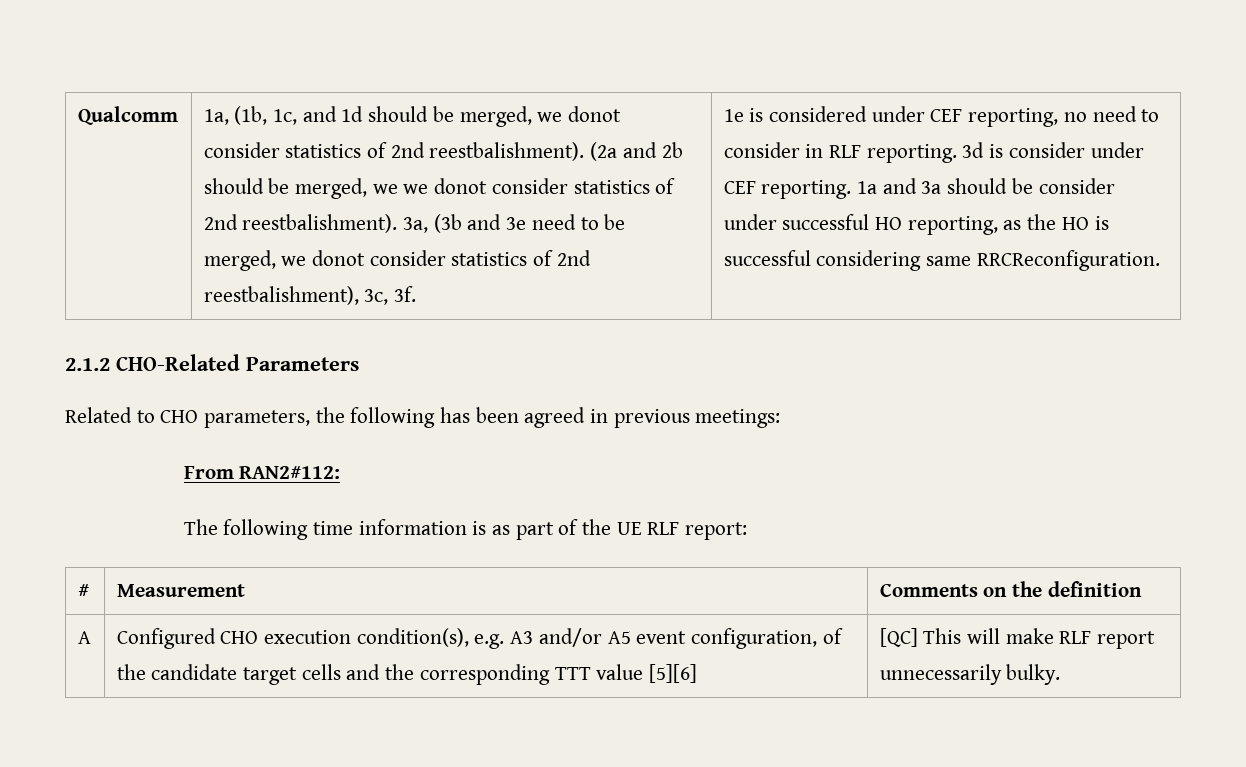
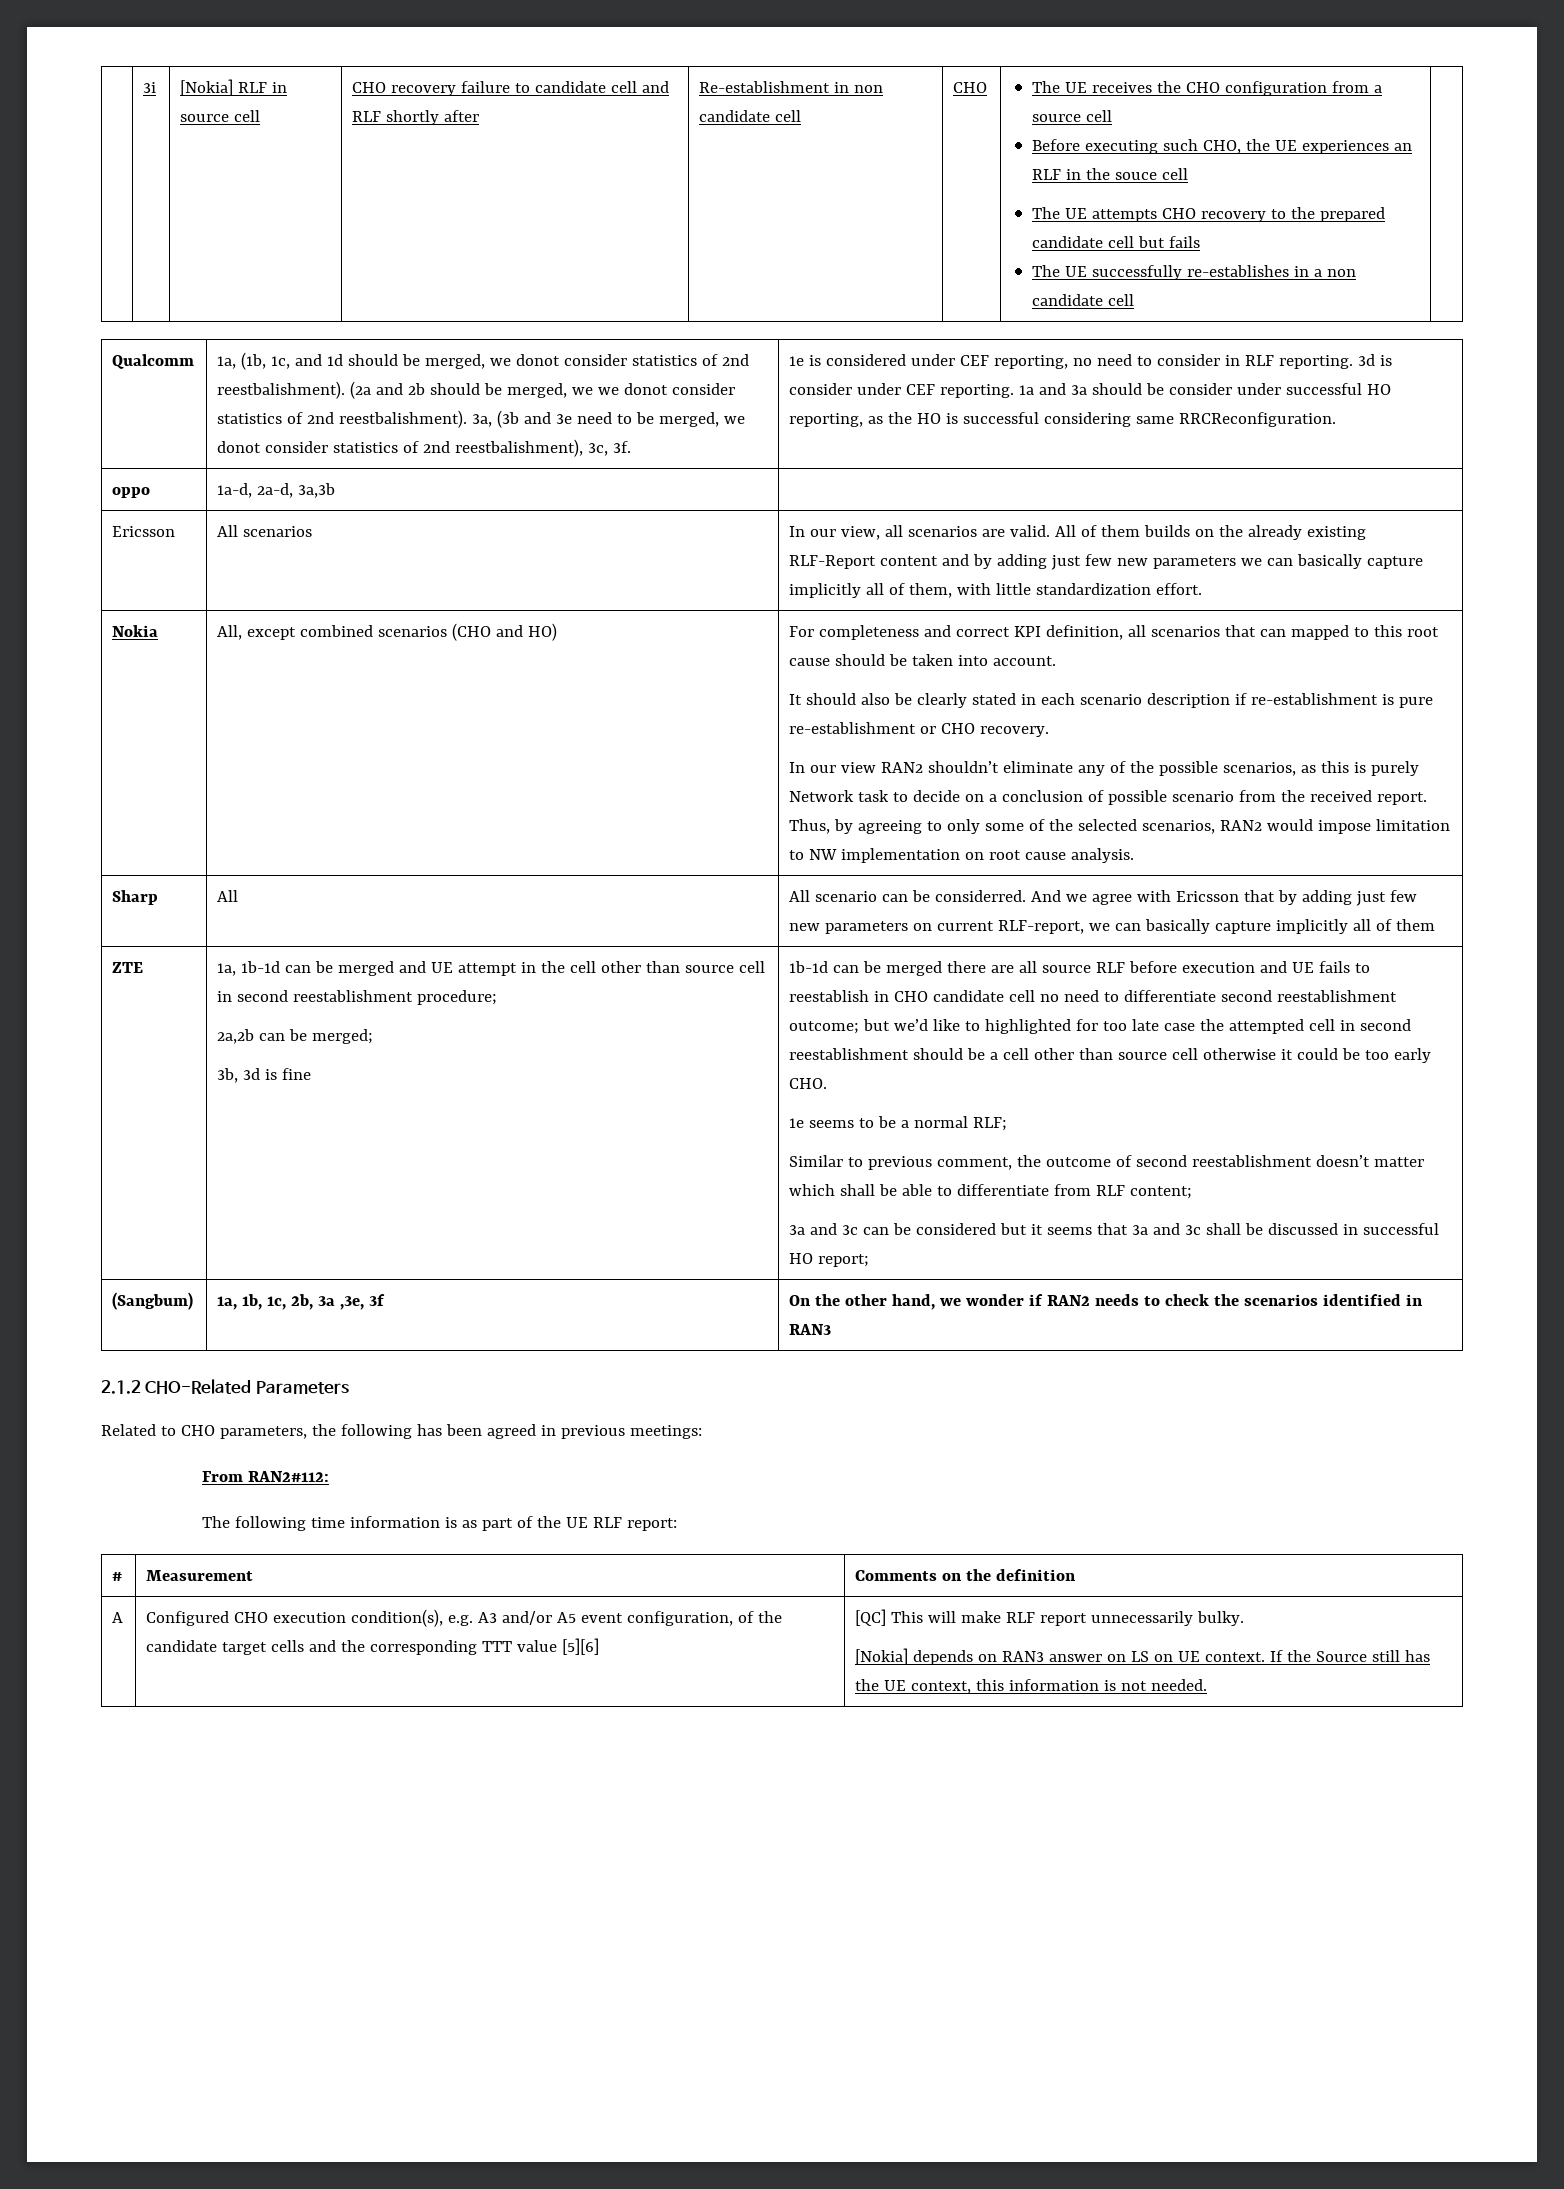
(77, 115) none -> [143,82,157,93] [180,79,288,96] [180,110,261,122] [352,81,670,96] [352,110,480,125] [699,81,884,93] [699,110,802,122] [953,82,988,93] [1031,81,1382,96] [1031,110,1112,122] [1031,139,1412,154] [1031,168,1188,180] [1031,207,1385,222] [1031,236,1200,248] [1031,265,1356,280] [1031,294,1134,306] | 3i | [Nokia] RLF in source cell | CHO recovery failure to candidate cell and RLF shortly after | Re-establishment in non candidate cell | CHO | The UE receives the CHO configuration from a source cell // Before executing such CHO, the UE experiences an RLF in the souce cell // The UE attempts CHO recovery to the prepared candidate cell but fails // The UE successfully re-establishes in a non candidate cell | //
(1160, 260) none -> [112,487,151,498] [217,483,336,498] [112,526,176,537] [217,525,313,537] [789,525,1367,540] [789,554,1424,570] [789,583,1203,598] [112,625,159,637] [217,623,558,641] [789,625,1440,640] [789,654,1057,666] [789,693,1434,708] [789,722,1050,737] [789,761,1420,776] [789,790,1428,805] [789,819,1451,834] [789,848,1135,863] [112,890,159,905] [217,890,239,902] [789,890,1418,906] [789,919,1436,934] [112,962,144,973] [217,961,766,976] [217,990,498,1005] [217,1029,374,1044] [217,1068,312,1083] [789,961,1371,976] [789,990,1398,1002] [789,1019,1412,1034] [789,1048,1432,1063] [789,1078,828,1089] [789,1116,1008,1131] [789,1155,1425,1170] [789,1184,1193,1199] [789,1223,1440,1235] [789,1253,870,1267] [112,1292,194,1310] [217,1294,386,1310] [789,1294,1424,1310] [789,1324,832,1335] // oppo | 1a-d, 2a-d, 3a,3b | // Ericsson | All scenarios | In our view, all scenarios are valid. All of them builds on the already existing RLF-Report content and by adding just few new parameters we can basically capture implicitly all of them, with little standardization effort. // Nokia | All, except combined scenarios (CHO and HO) | For completeness and correct KPI definition, all scenarios that can mapped to this root cause should be taken into account. // It should also be clearly stated in each scenario description if re-establishment is pure re-establishment or CHO recovery. // In our view RAN2 shouldn’t eliminate any of the possible scenarios, as this is purely Network task to decide on a conclusion of possible scenario from the received report. Thus, by agreeing to only some of the selected scenarios, RAN2 would impose limitation to NW implementation on root cause analysis. // Sharp | All | All scenario can be considerred. And we agree with Ericsson that by adding just few new parameters on current RLF-report, we can basically capture implicitly all of them // ZTE | 1a, 1b-1d can be merged and UE attempt in the cell other than source cell in second reestablishment procedure; // 2a,2b can be merged; // 3b, 3d is fine | 1b-1d can be merged there are all source RLF before execution and UE fails to reestablish in CHO candidate cell no need to differentiate second reestablishment outcome; but we’d like to highlighted for too late case the attempted cell in second reestablishment should be a cell other than source cell otherwise it could be too early CHO. // 1e seems to be a normal RLF; // Similar to previous comment, the outcome of second reestablishment doesn’t matter which shall be able to differentiate from RLF content; // 3a and 3c can be considered but it seems that 3a and 3c shall be discussed in successful HO report; // (Sangbum) | 1a, 1b, 1c, 2b, 3a ,3e, 3f | On the other hand, we wonder if RAN2 needs to check the scenarios identified in RAN3
(1061, 674) none -> [855,1648,1431,1665] [855,1679,1208,1694] // [Nokia] depends on RAN3 answer on LS on UE context. If the Source still has the UE context, this information is not needed.

